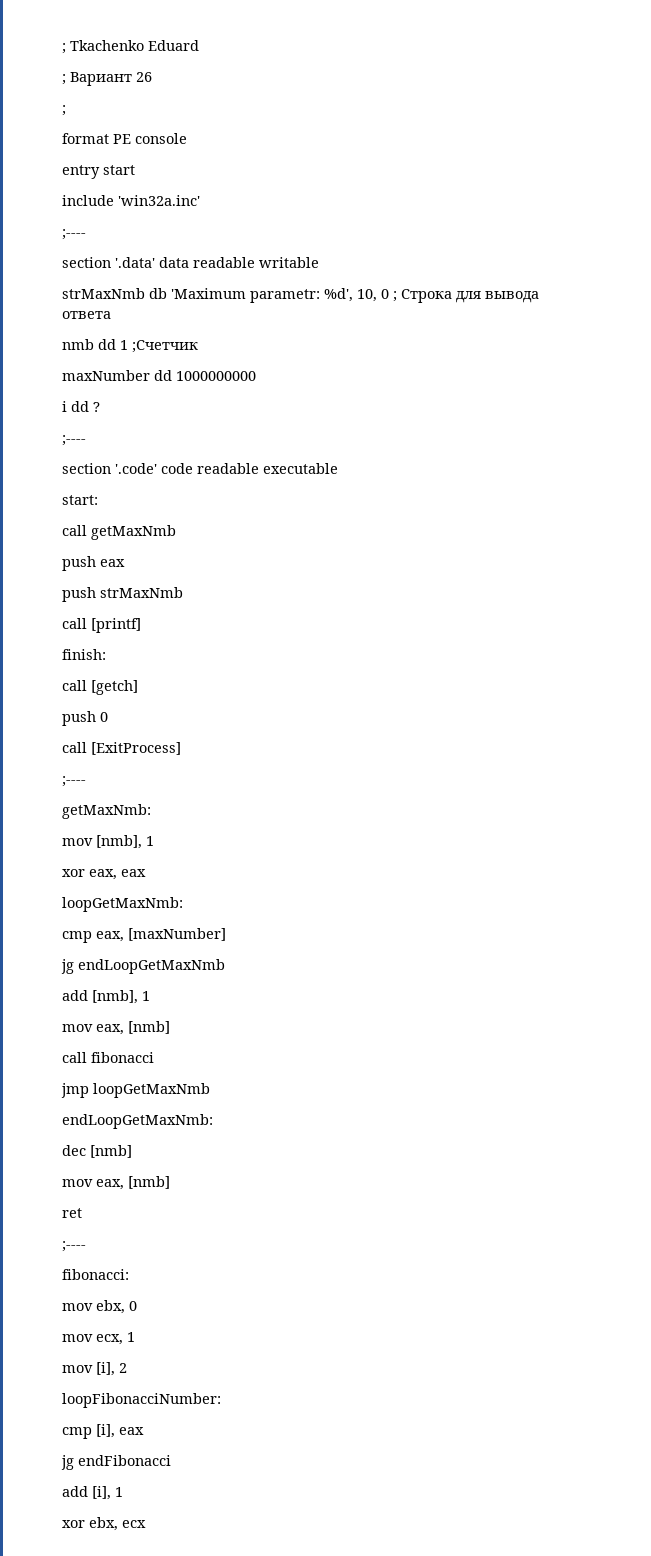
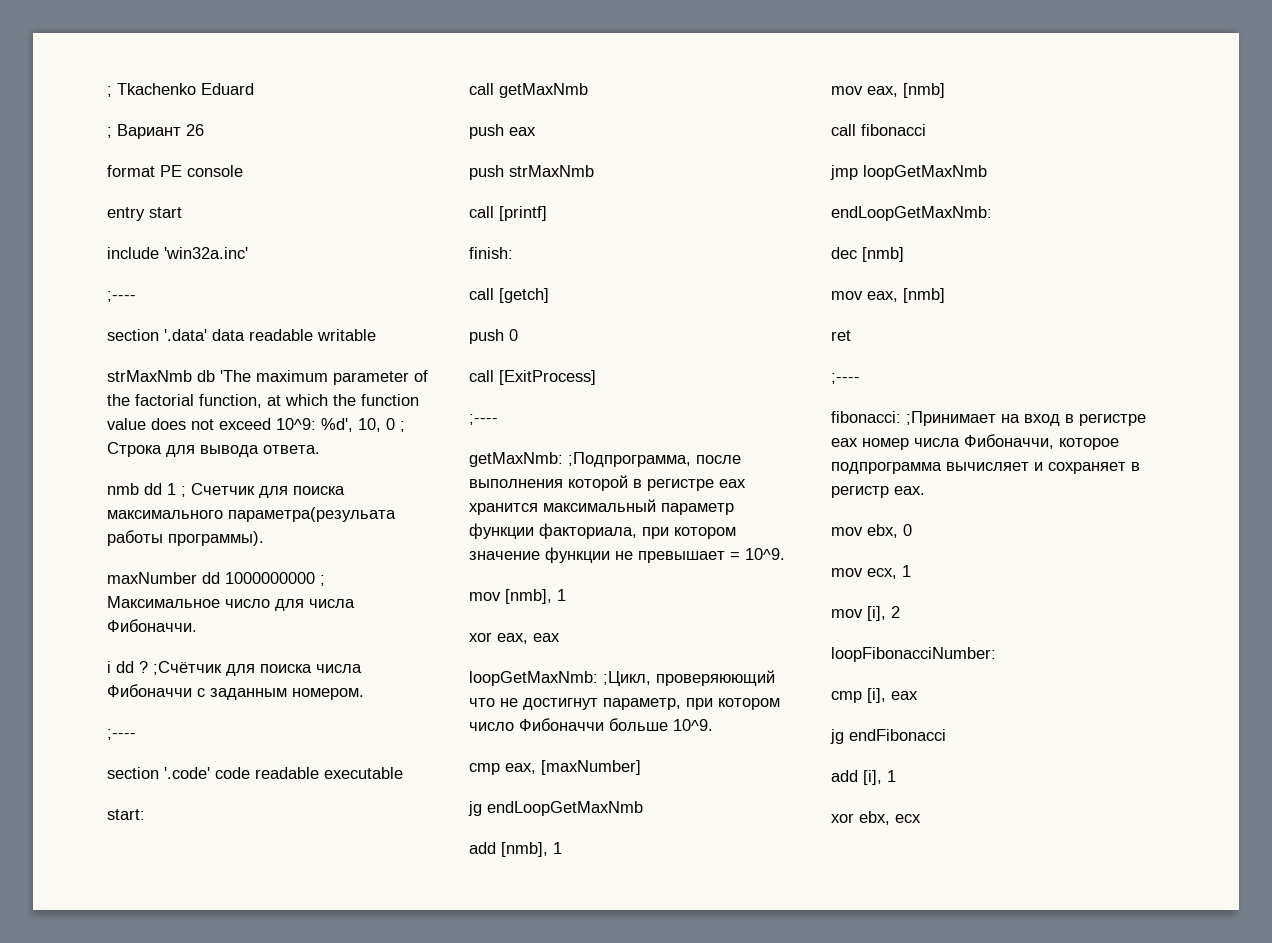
[62,105,66,116] // ; -> (204, 130) none
[171,288,320,303] 'Maximum parametr: -> [220,370,428,385] [107,394,419,408] [107,418,316,430] 'The maximum parameter of the factorial function, at which the function value does not exceed 10^9:
[62,311,111,319] ответа -> [263,445,320,454] ответа.
[132,340,198,353] [62,370,256,381] [62,401,100,412] ;Счетчик // maxNumber dd 1000000000 // i dd ? -> [181,483,345,498] [107,507,396,522] [107,530,264,546] [107,572,325,586] [107,596,355,611] [107,619,197,632] [107,661,362,676] [107,684,364,700] ; Счетчик для поиска максимального параметра(резульата работы программы). // maxNumber dd 1000000000 ; Максимальное число для числа Фибоначчи. // i dd ? ;Счётчик для поиска числа Фибоначчи с заданным номером.
(151, 811) none -> [568,452,741,467] [469,475,746,491] [469,499,734,515] [469,523,736,539] [469,547,785,563] ;Подпрограмма, после выполнения которой в регистре eax хранится максимальный параметр функции факториала, при котором значение функции не превышает = 10^9.
(183, 904) none -> [603,670,775,686] [469,698,780,710] [469,718,713,731] ;Цикл, проверяюющий что не достигнут параметр, при котором число Фибоначчи больше 10^9.
(129, 1274) none -> [906,411,1146,426] [831,434,1119,450] [831,462,1140,474] [831,486,925,498] ;Принимает на вход в регистре eax номер числа Фибоначчи, которое подпрограмма вычисляет и сохраняет в регистр eax.

